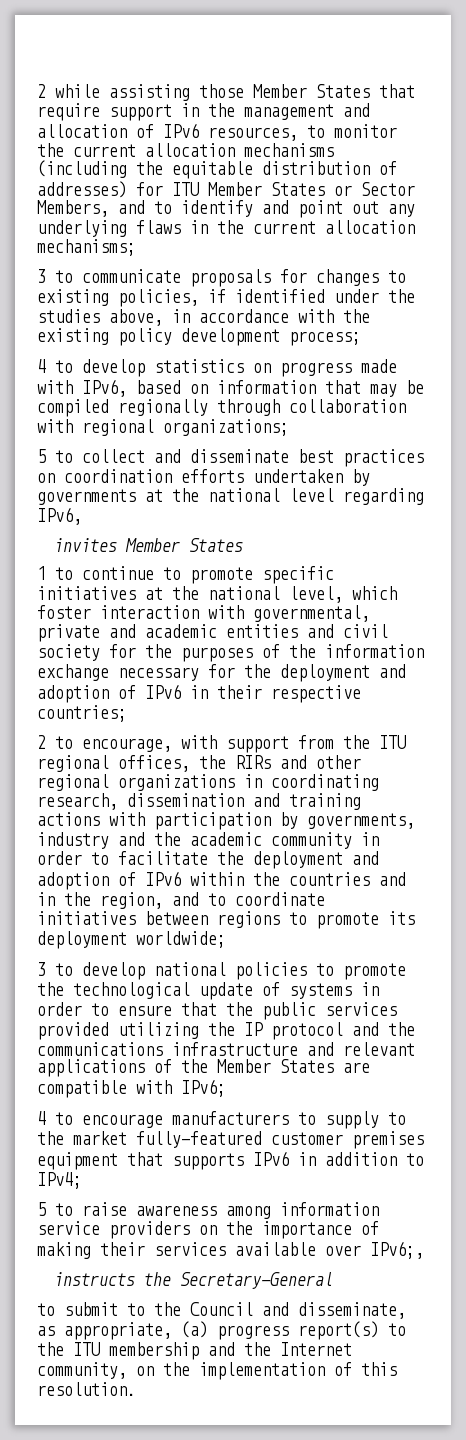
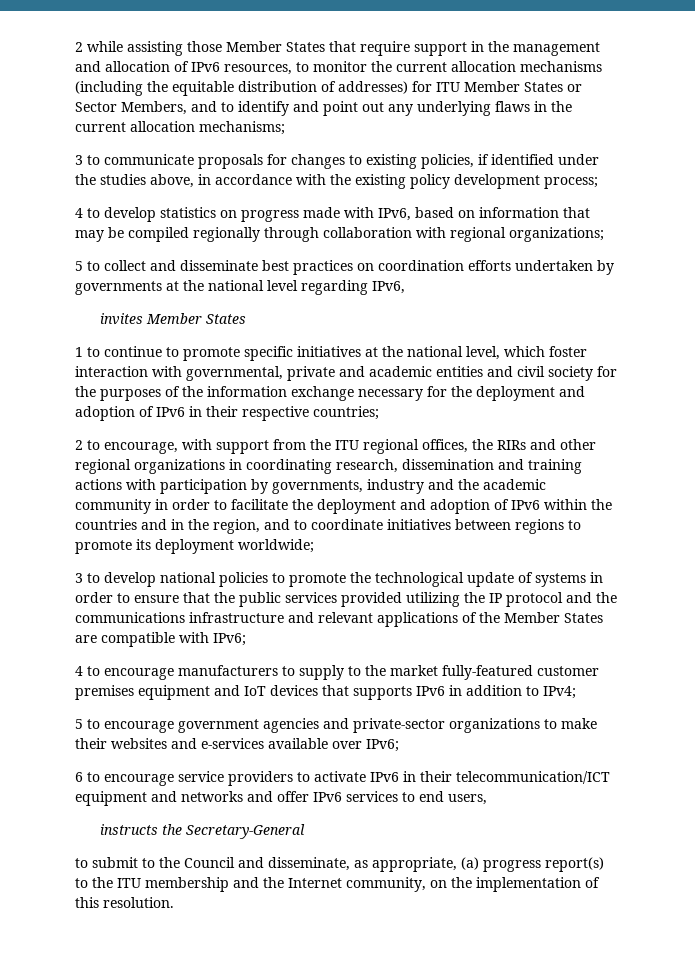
(118, 1161) none -> [214,685,318,696] and IoT devices
[82,1202,379,1219] [37,1221,379,1239] [37,1241,424,1259] raise awareness among information service providers on the importance of making their services available over IPv6;, -> [104,718,597,733] [75,738,399,752] [75,771,610,786] [75,791,487,806] encourage government agencies and private-sector organizations to make their websites and e-services available over IPv6; // 6 to encourage service providers to activate IPv6 in their telecommunication/ICT equipment and networks and offer IPv6 services to end users,

